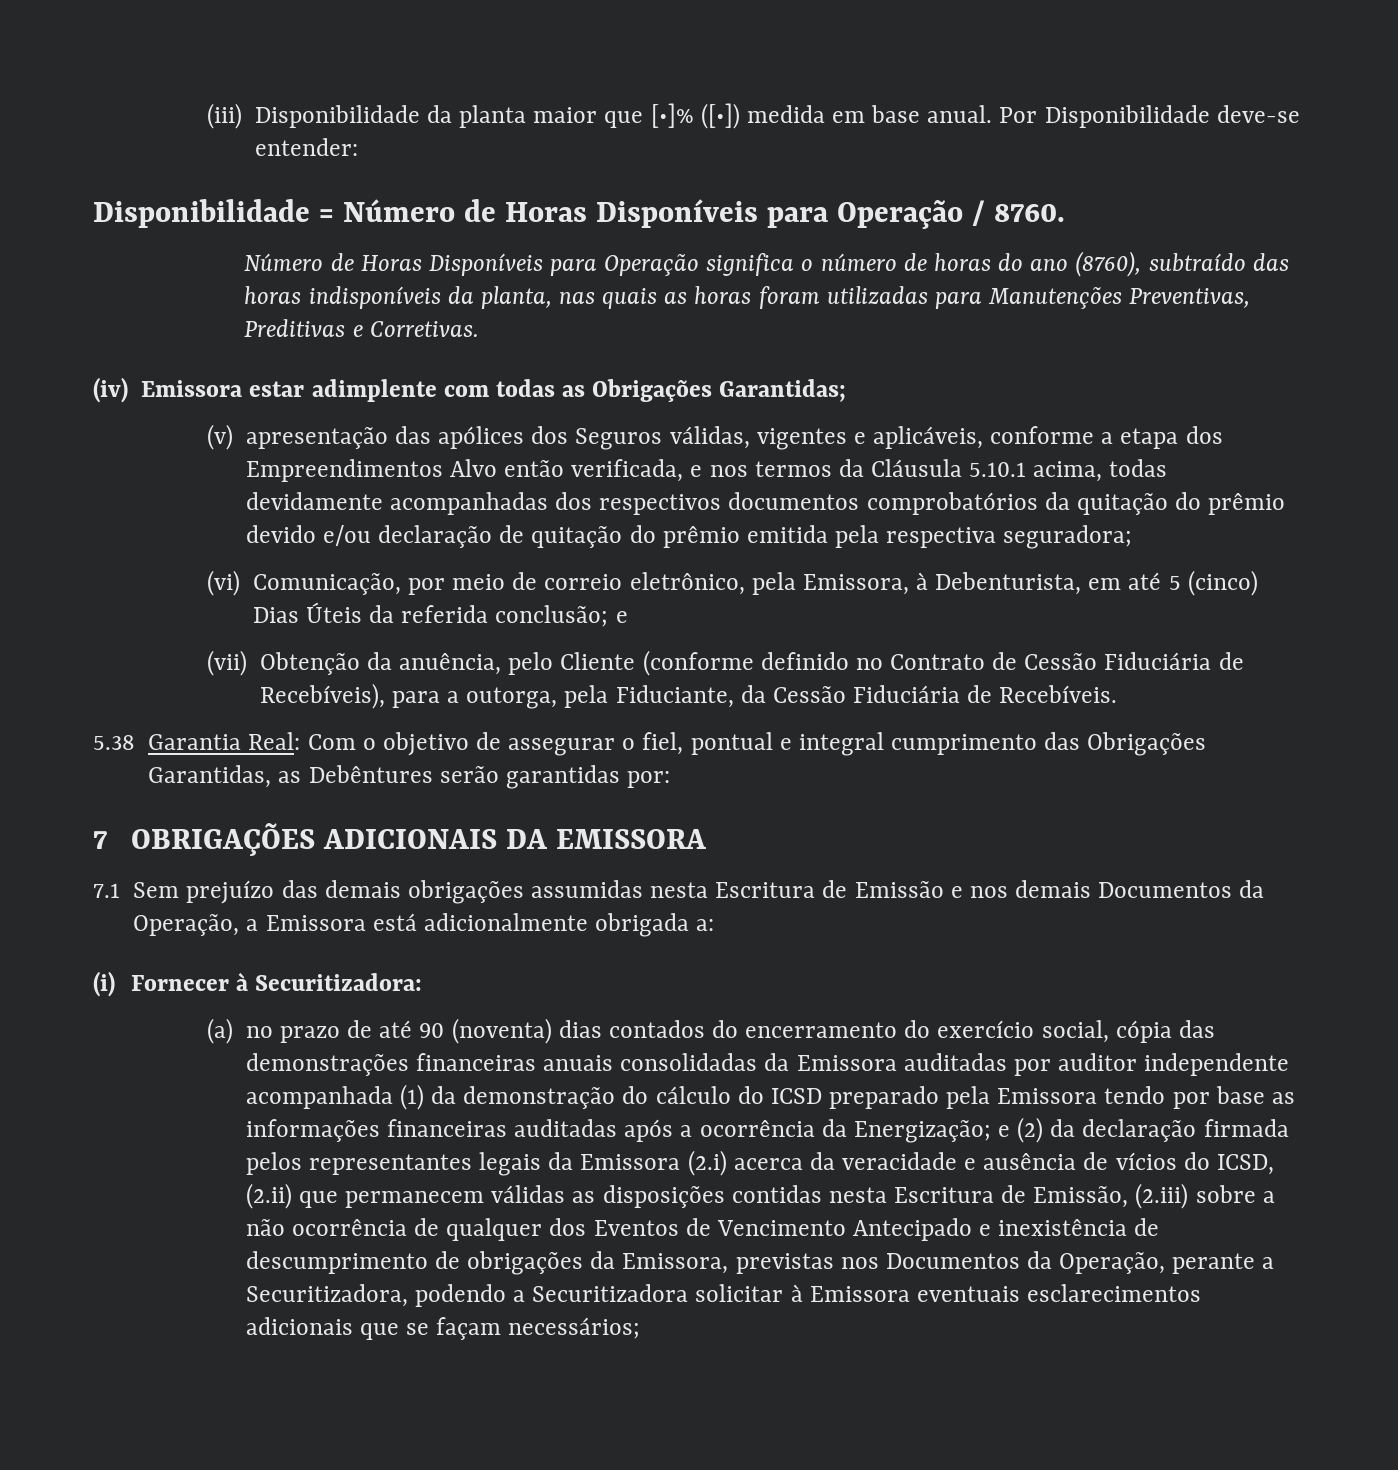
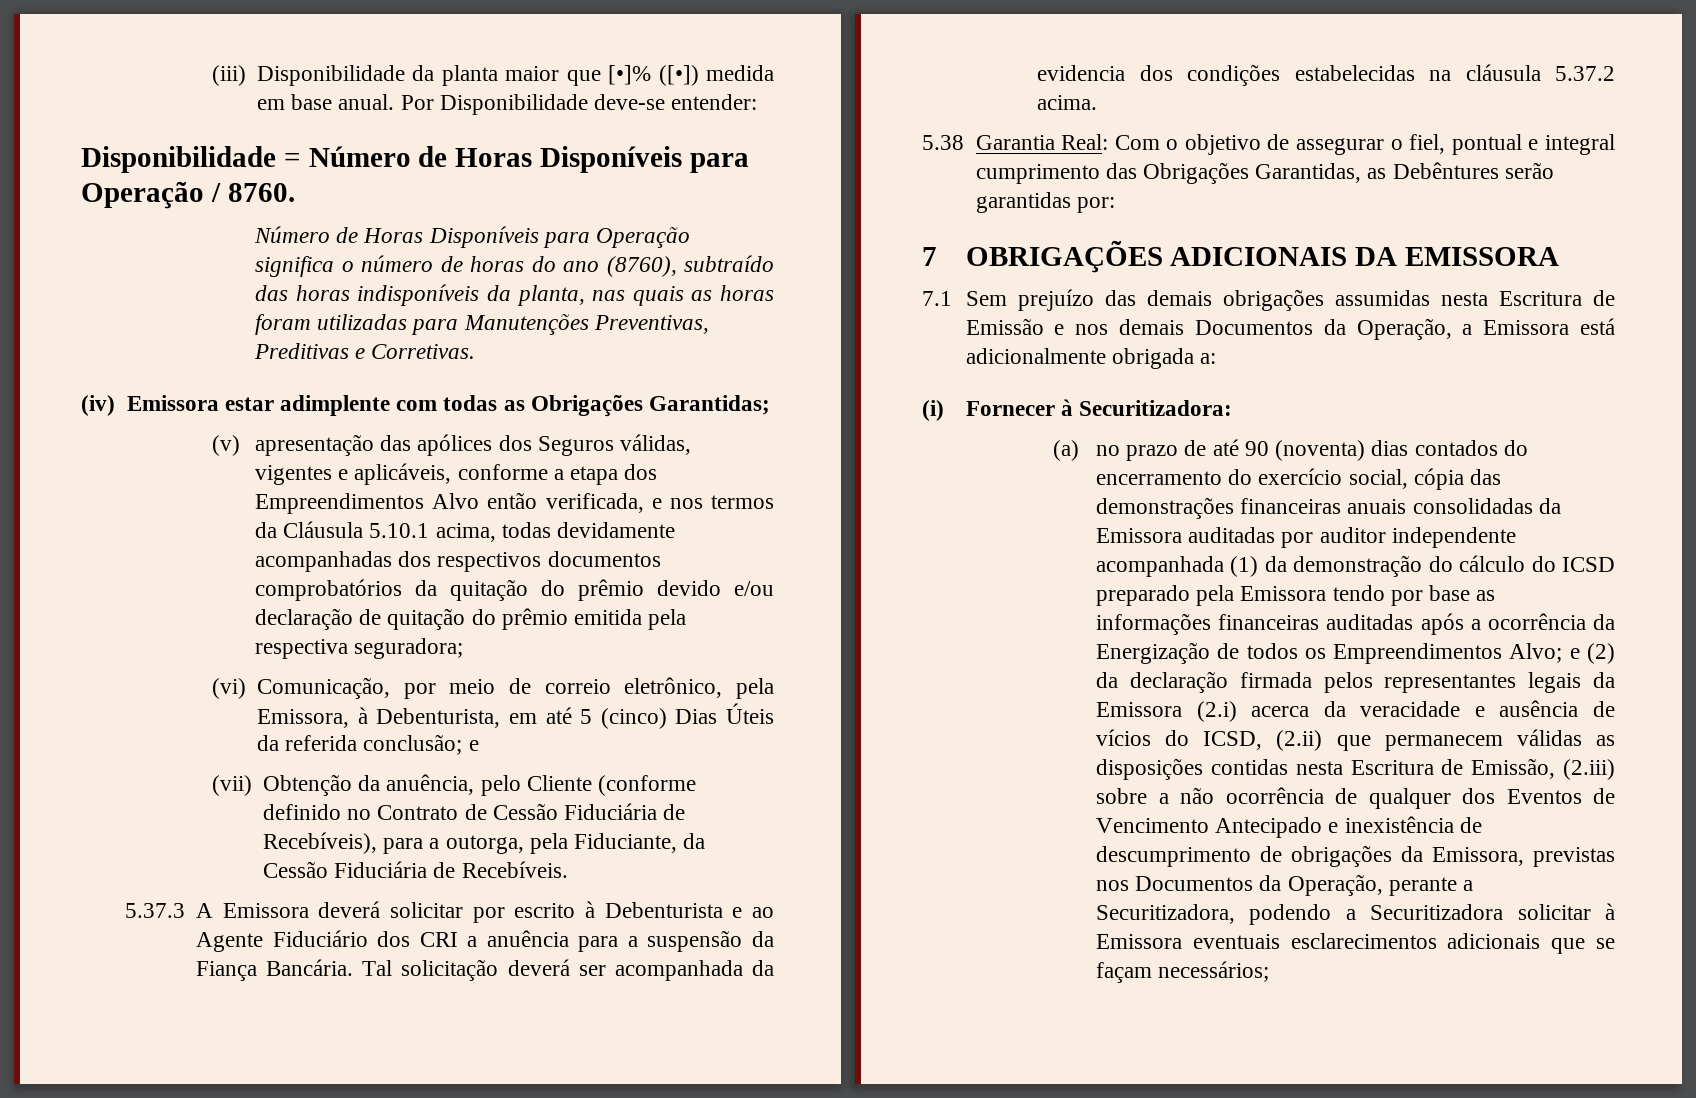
(1118, 694) none -> [124,901,774,923] [196,930,774,952] [196,959,774,981] [1037,64,1615,86] [1037,95,1098,110] // 5.37.3 A Emissora deverá solicitar por escrito à Debenturista e ao Agente Fiduciário dos CRI a anuência para a suspensão da Fiança Bancária. Tal solicitação deverá ser acompanhada da evidencia dos condições estabelecidas na cláusula 5.37.2 acima.
[853,1120,991,1143] Energização; -> [1096,642,1563,664] Energização de todos os Empreendimentos Alvo;

